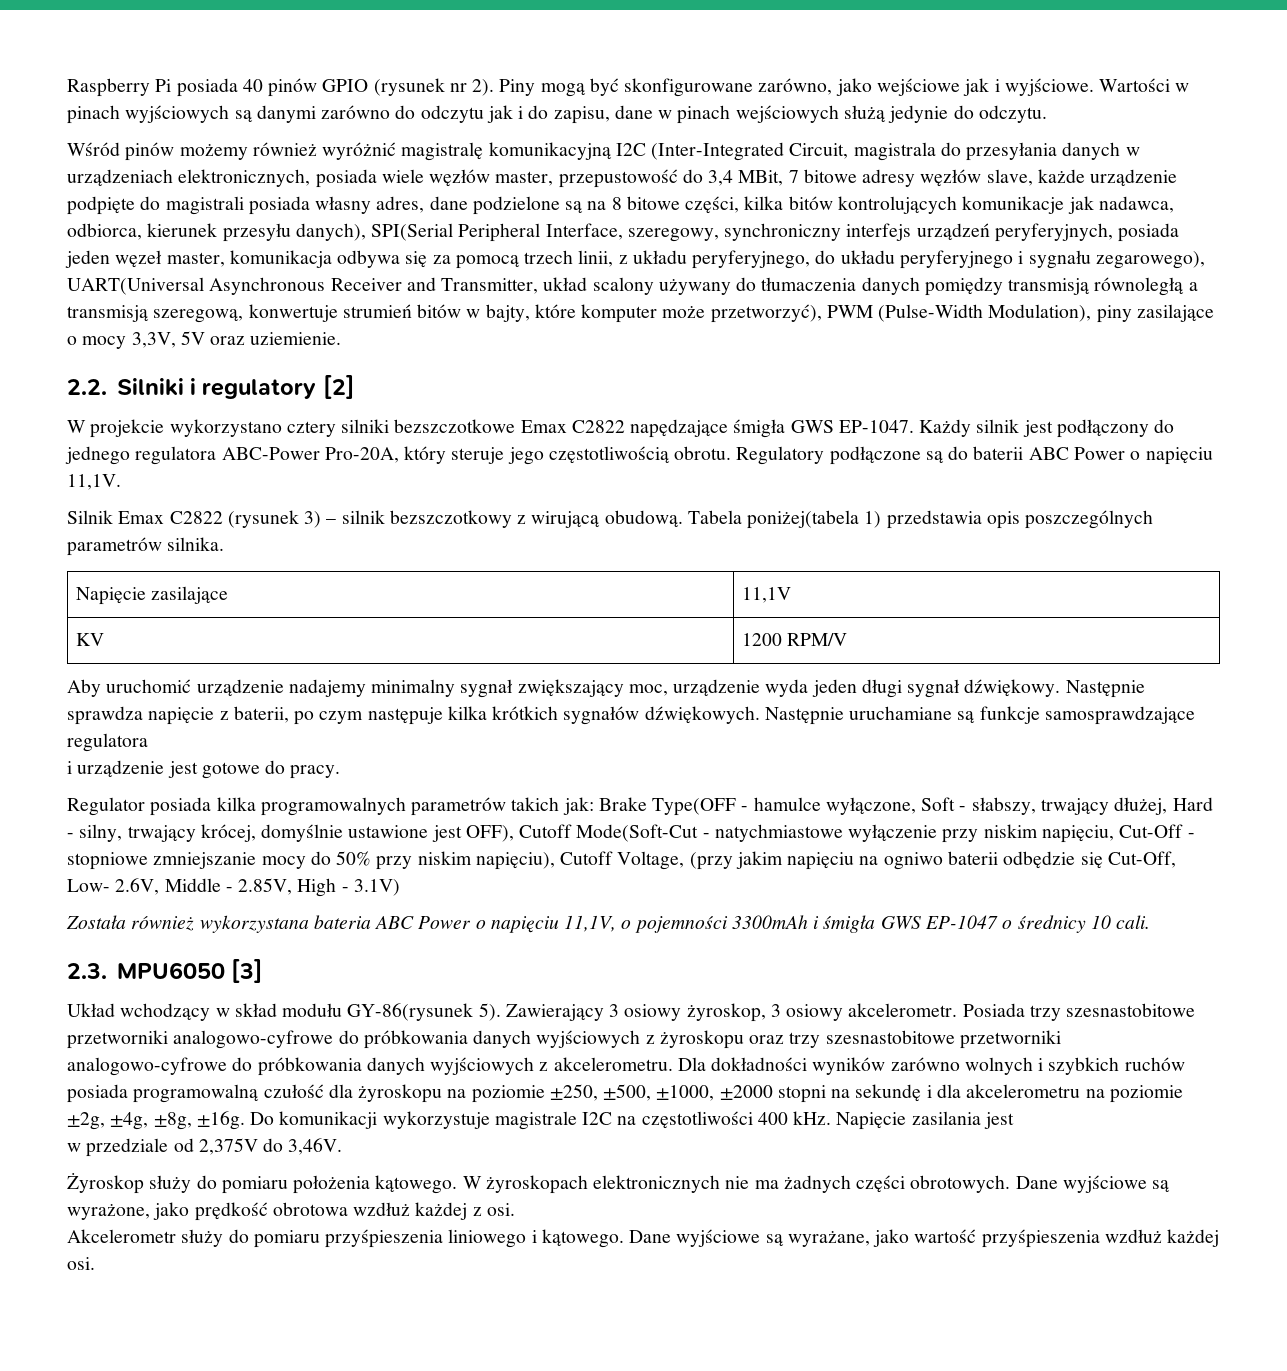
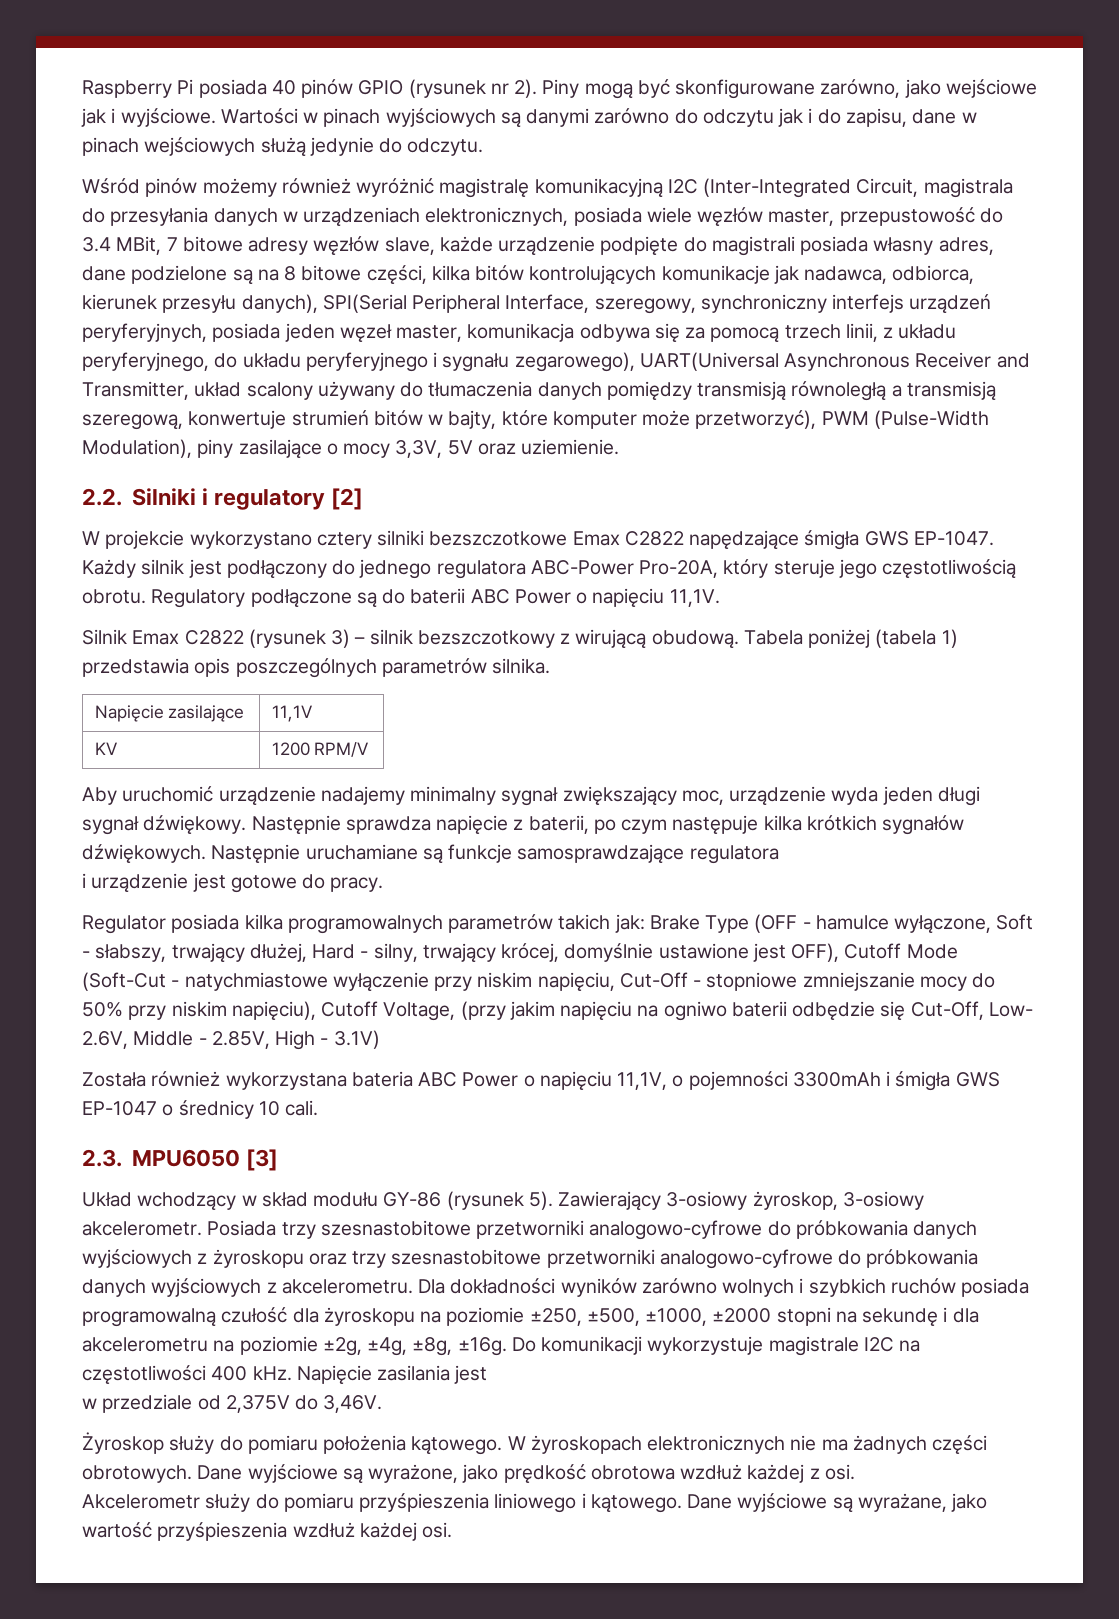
[708,170,734,186] 3,4 -> [82,237,111,252] 3.4
[747,510,860,529] poniżej(tabela -> [808,629,937,648] poniżej (tabela
[652,798,737,816] Type(OFF -> [705,914,798,933] Type (OFF
[576,824,699,842] Mode(Soft-Cut -> [906,944,958,959] [82,972,166,991] Mode (Soft-Cut
[347,1003,844,1022] GY-86(rysunek 5). Zawierający 3 osiowy żyroskop, 3 osiowy -> [383,1191,924,1211] GY-86 (rysunek 5). Zawierający 3-osiowy żyroskop, 3-osiowy

